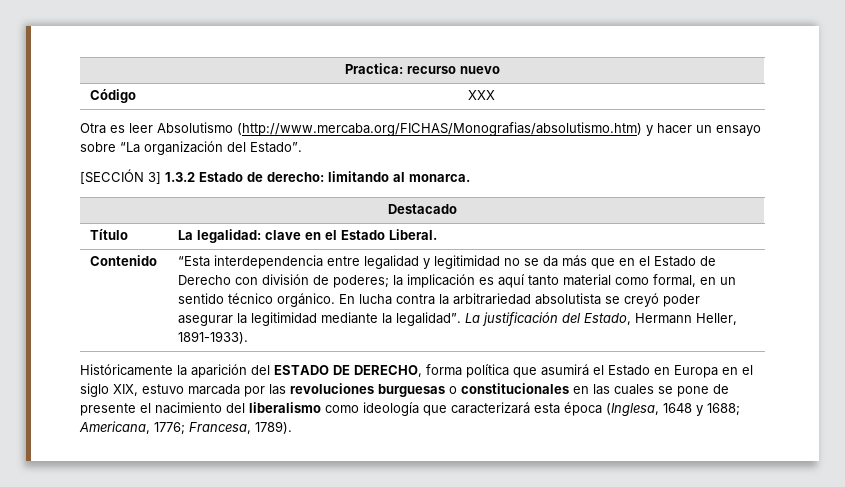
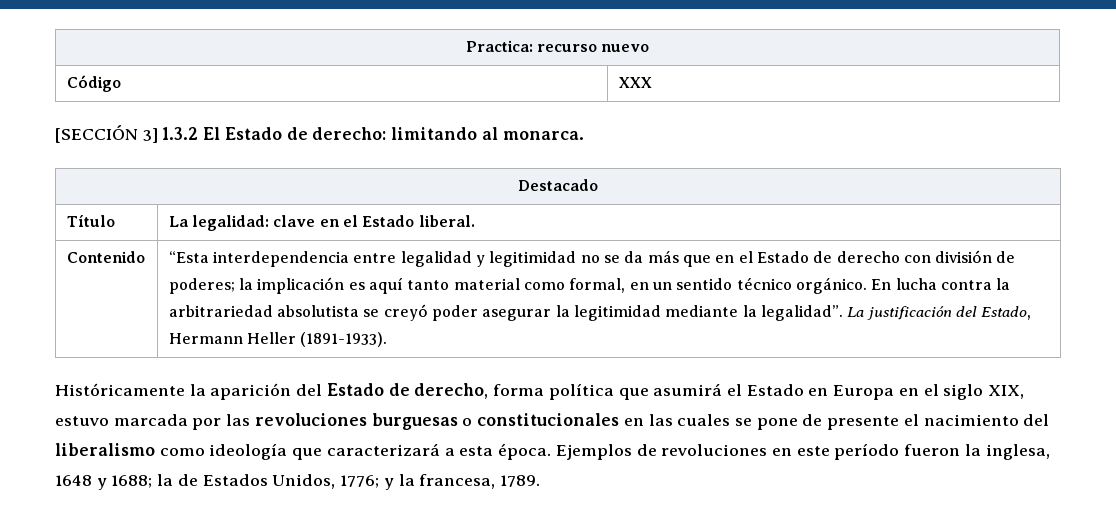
[80,122,761,136] [80,141,302,155] // Otra es leer Absolutismo (http://www.mercaba.org/FICHAS/Monografias/absolutismo.htm) y hacer un ensayo sobre “La organización del Estado”. -> (652, 82) none
(195, 177) none -> [203,127,221,140] El
[389,229,438,240] Liberal. -> [418,215,475,227] liberal.
[178,275,232,285] Derecho -> [836,251,900,263] derecho
[696,313,738,325] [178,331,249,344] Heller, 1891-1933). -> [247,332,388,347] Heller (1891-1933).
[274,365,422,377] ESTADO DE DERECHO, -> [326,383,489,399] Estado de derecho,
[534,402,740,416] [79,421,292,435] esta época (Inglesa, 1648 y 1688; Americana, 1776; Francesa, 1789). -> [444,443,1050,460] [55,474,540,490] a esta época. Ejemplos de revoluciones en este período fueron la inglesa, 1648 y 1688; la de Estados Unidos, 1776; y la francesa, 1789.

